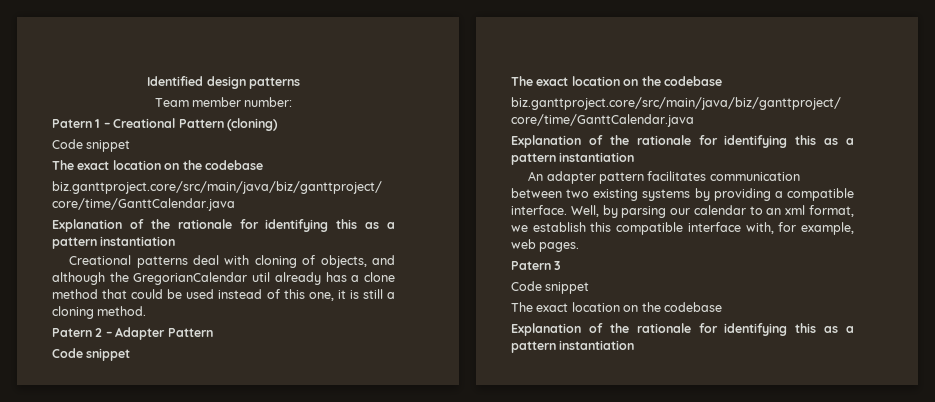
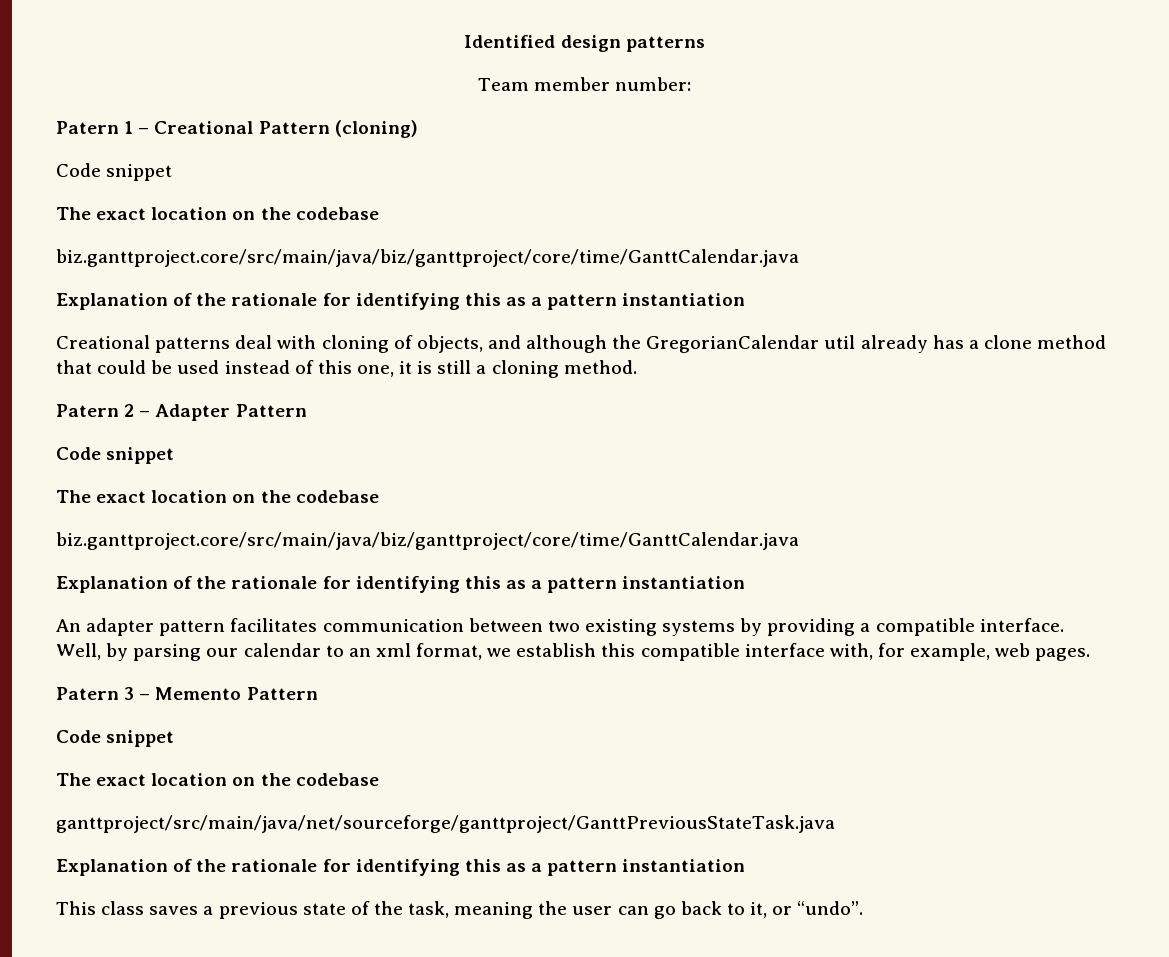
[511,281,590,294] [511,302,722,312] // Code snippet // The exact location on the codebase -> [139,687,318,700] [56,730,175,747] [56,773,379,786] [56,815,835,833] – Memento Pattern // Code snippet // The exact location on the codebase // ganttproject/src/main/java/net/sourceforge/ganttproject/GanttPreviousStateTask.java
(635, 345) none -> [56,901,864,919] // This class saves a previous state of the task, meaning the user can go back to it, or “undo”.

